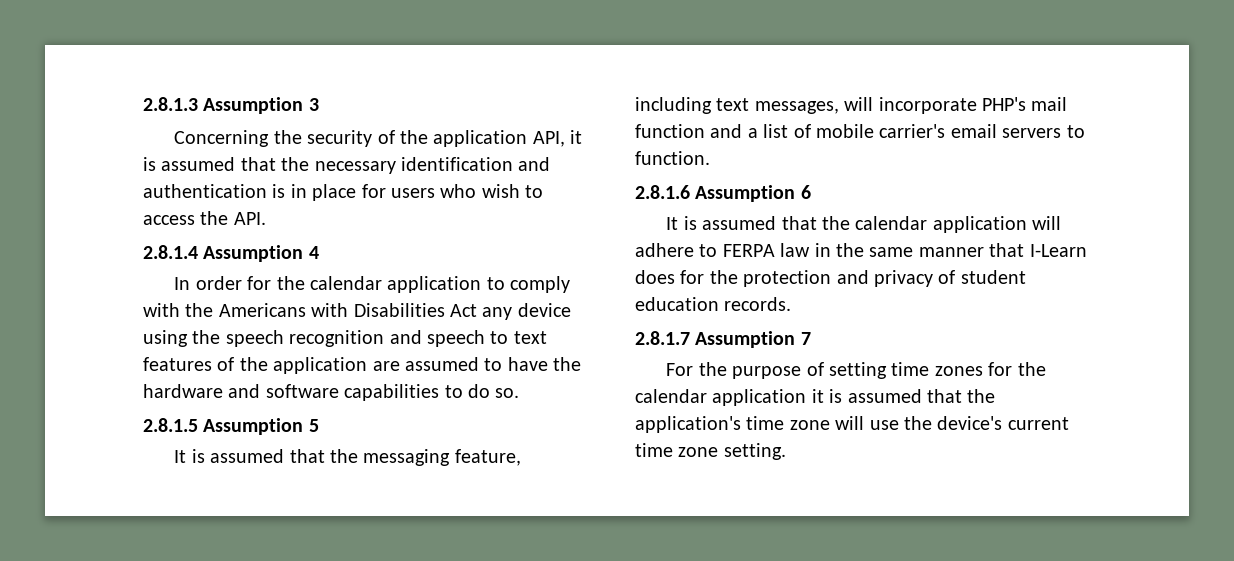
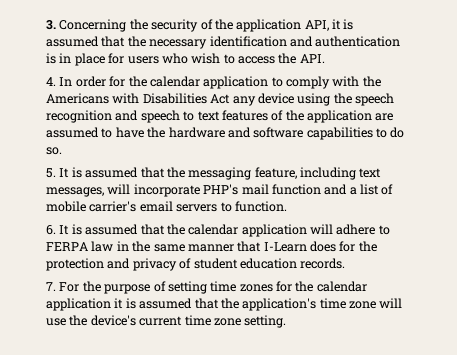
[143,97,319,114] 2.8.1.3 Assumption 3 // -> [46,20,56,30] 3.
[143,245,319,262] 2.8.1.4 Assumption 4 // -> [46,77,56,86] 4.
[143,418,319,435] 2.8.1.5 Assumption 5 // -> [46,168,56,178] 5.
[635,185,811,202] 2.8.1.6 Assumption 6 // -> [46,225,56,235] 6.
[635,331,811,348] 2.8.1.7 Assumption 7 // -> [46,282,56,291] 7.

